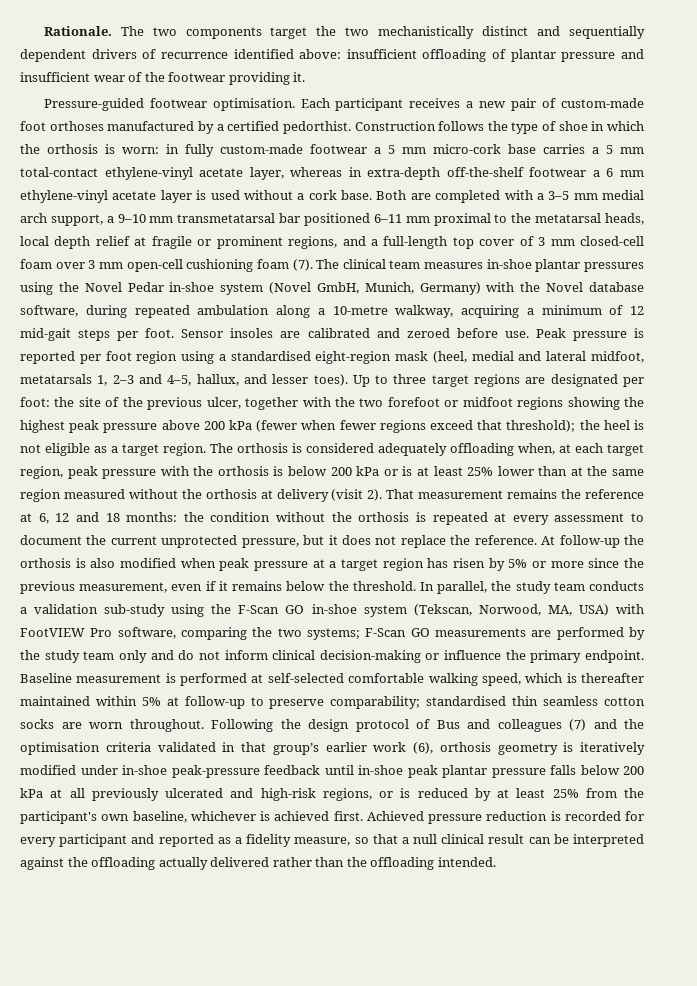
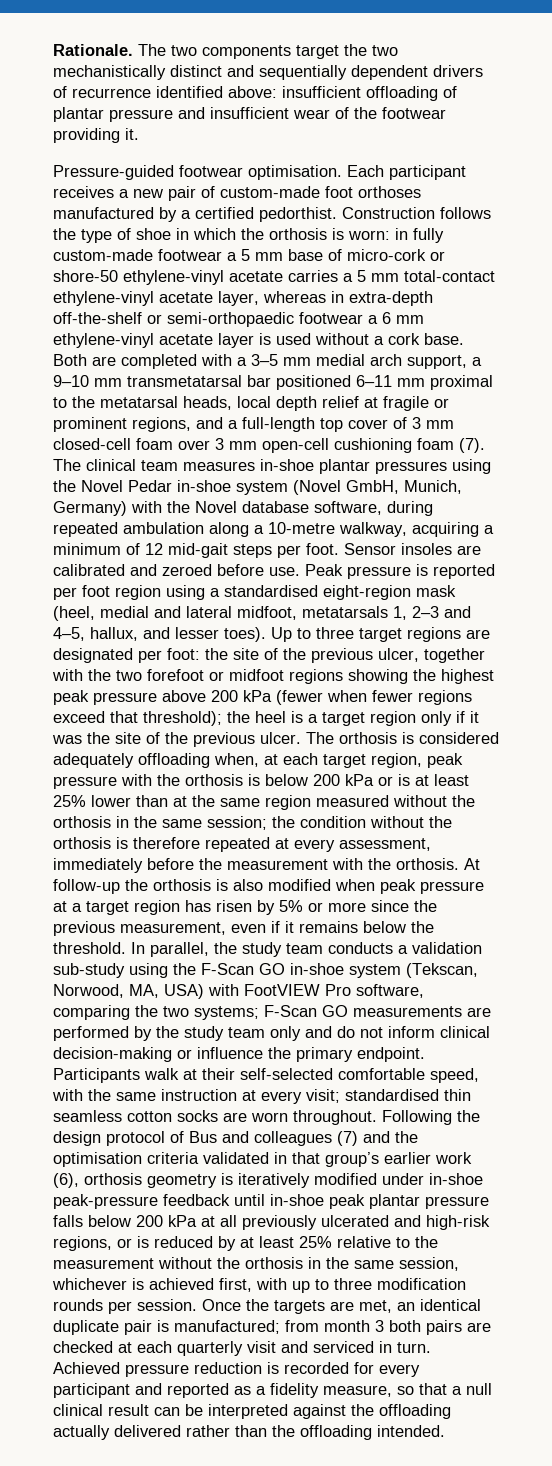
[433,144,536,154] micro-cork base -> [288,249,445,261] [53,270,283,285] base of micro-cork or shore-50 ethylene-vinyl acetate
(524, 172) none -> [147,312,294,327] or semi-orthopaedic
[20,443,206,456] not eligible as a target region. -> [308,711,479,726] [52,732,301,747] a target region only if it was the site of the previous ulcer.
[260,489,644,502] [20,512,178,524] at delivery (visit 2). That measurement remains the reference at 6, 12 and 18 months: -> [116,816,267,830] in the same session;
(426, 517) none -> [133,837,200,849] therefore
[554,513,644,522] [20,535,537,548] assessment to document the current unprotected pressure, but it does not replace the reference. -> [339,838,431,851] [53,858,459,873] assessment, immediately before the measurement with the orthosis.
[20,673,645,686] [20,696,421,709] Baseline measurement is performed at self-selected comfortable walking speed, which is thereafter maintained within 5% at follow-up to preserve comparability; -> [53,1068,479,1083] [52,1089,340,1104] Participants walk at their self-selected comfortable speed, with the same instruction at every visit;
[585,788,644,798] [20,811,363,824] from the participant's own baseline, whichever is achieved first. -> [337,1236,438,1248] [53,1257,459,1271] [52,1278,466,1293] [53,1299,481,1314] [53,1320,491,1335] [53,1341,431,1356] relative to the measurement without the orthosis in the same session, whichever is achieved first, with up to three modification rounds per session. Once the targets are met, an identical duplicate pair is manufactured; from month 3 both pairs are checked at each quarterly visit and serviced in turn.

